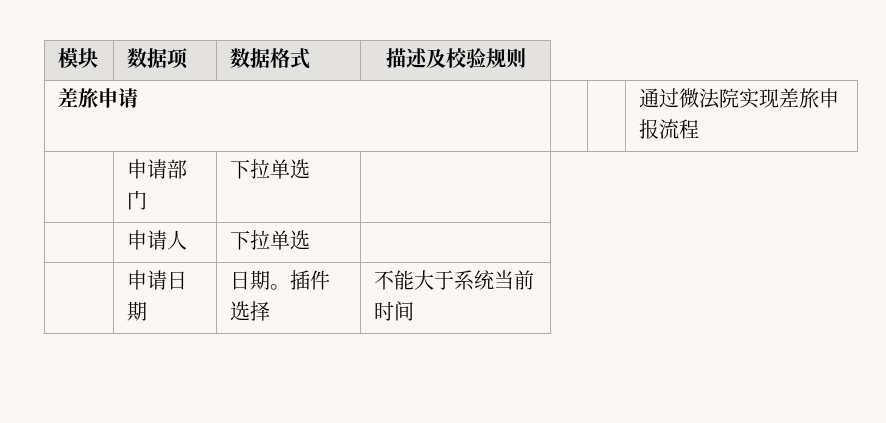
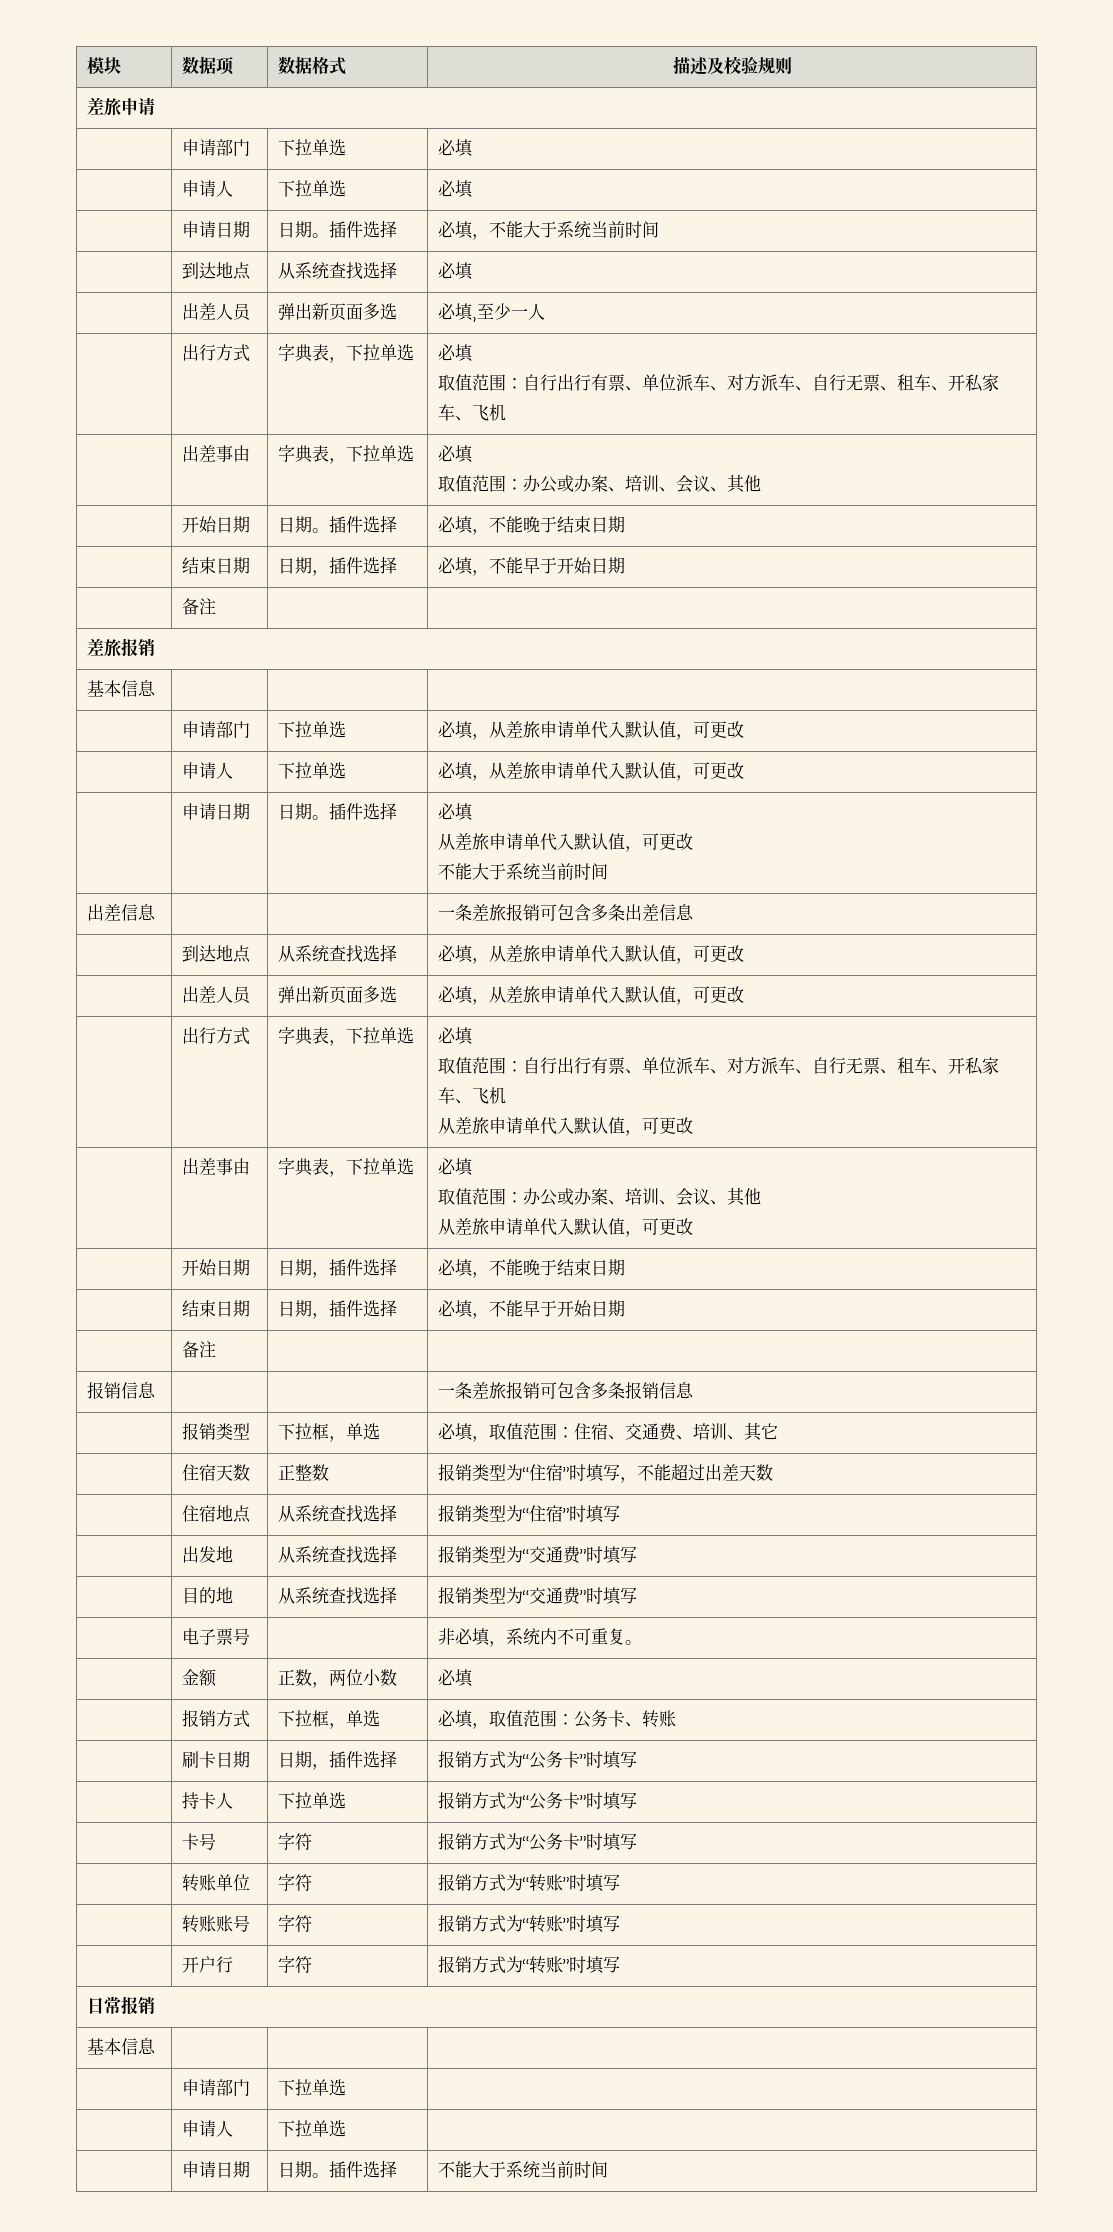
[638,88,839,109] [638,119,699,139] | | | 通过微法院实现差旅申报流程 -> [181,139,250,156] [277,139,346,156] [437,139,474,157] [181,180,233,197] [277,180,346,197] [437,180,474,198] [181,221,250,238] [277,220,397,238] [437,221,659,240] [181,262,251,280] [277,261,397,280] [437,262,474,280] [181,303,252,321] [277,303,397,321] [437,303,545,322] [181,344,250,362] [277,344,414,363] [437,344,474,362] [437,374,999,392] [437,404,506,421] [181,445,250,462] [277,445,414,464] [437,445,474,463] [437,474,761,493] [181,516,250,533] [277,515,397,533] [437,516,625,535] [181,557,250,574] [277,556,397,576] [437,557,625,576] [181,598,216,615] [86,638,155,657] [86,680,156,697] [181,721,250,738] [277,721,346,738] [437,721,744,740] [181,762,233,779] [277,762,346,779] [437,762,744,781] [181,803,250,820] [277,802,397,820] [437,803,474,821] [437,833,693,852] [437,863,608,880] [86,904,156,921] [437,904,694,921] [181,945,251,963] [277,944,397,963] [437,945,744,964] [181,986,252,1004] [277,986,397,1004] [437,986,744,1005] [181,1027,250,1045] [277,1027,414,1046] [437,1027,474,1045] [437,1057,999,1075] [437,1087,506,1104] [437,1117,693,1136] [181,1158,250,1175] [277,1158,414,1177] [437,1158,474,1176] [437,1187,761,1206] [437,1218,693,1237] [181,1259,250,1276] [277,1258,397,1278] [437,1259,625,1278] [181,1300,250,1317] [277,1299,397,1319] [437,1300,625,1319] [181,1341,216,1358] [86,1382,156,1399] [437,1382,694,1399] [181,1423,250,1440] [277,1423,380,1442] [437,1422,778,1442] [181,1464,250,1481] [277,1464,329,1481] [437,1463,773,1483] [181,1505,251,1523] [277,1504,397,1523] [437,1505,620,1523] [181,1546,233,1563] [277,1545,397,1564] [437,1546,637,1564] [181,1587,233,1604] [277,1586,397,1605] [437,1587,637,1605] [181,1628,250,1645] [437,1628,642,1647] [181,1669,217,1687] [277,1669,397,1688] [437,1669,474,1687] [181,1710,250,1728] [277,1710,380,1729] [437,1710,676,1729] [181,1751,250,1768] [277,1750,397,1770] [437,1751,637,1769] [181,1792,233,1809] [277,1792,346,1809] [437,1792,637,1810] [181,1833,216,1850] [277,1833,312,1850] [437,1833,637,1851] [181,1874,250,1892] [277,1874,312,1891] [437,1874,620,1892] [181,1915,250,1933] [277,1915,312,1932] [437,1915,620,1933] [181,1956,233,1973] [277,1956,312,1973] [437,1956,620,1974] [86,1996,155,2015] [86,2038,156,2055] // | 申请部门 | 下拉单选 | 必填 // | 申请人 | 下拉单选 | 必填 // | 申请日期 | 日期。插件选择 | 必填，不能大于系统当前时间 // | 到达地点 | 从系统查找选择 | 必填 // | 出差人员 | 弹出新页面多选 | 必填,至少一人 // | 出行方式 | 字典表，下拉单选 | 必填 // 取值范围：自行出行有票、单位派车、对方派车、自行无票、租车、开私家车、飞机 // | 出差事由 | 字典表，下拉单选 | 必填 // 取值范围：办公或办案、培训、会议、其他 // | 开始日期 | 日期。插件选择 | 必填，不能晚于结束日期 // | 结束日期 | 日期，插件选择 | 必填，不能早于开始日期 // | 备注 | | // 差旅报销 // 基本信息 | | | // | 申请部门 | 下拉单选 | 必填，从差旅申请单代入默认值，可更改 // | 申请人 | 下拉单选 | 必填，从差旅申请单代入默认值，可更改 // | 申请日期 | 日期。插件选择 | 必填 // 从差旅申请单代入默认值，可更改 // 不能大于系统当前时间 // 出差信息 | | | 一条差旅报销可包含多条出差信息 // | 到达地点 | 从系统查找选择 | 必填，从差旅申请单代入默认值，可更改 // | 出差人员 | 弹出新页面多选 | 必填，从差旅申请单代入默认值，可更改 // | 出行方式 | 字典表，下拉单选 | 必填 // 取值范围：自行出行有票、单位派车、对方派车、自行无票、租车、开私家车、飞机 // 从差旅申请单代入默认值，可更改 // | 出差事由 | 字典表，下拉单选 | 必填 // 取值范围：办公或办案、培训、会议、其他 // 从差旅申请单代入默认值，可更改 // | 开始日期 | 日期，插件选择 | 必填，不能晚于结束日期 // | 结束日期 | 日期，插件选择 | 必填，不能早于开始日期 // | 备注 | | // 报销信息 | | | 一条差旅报销可包含多条报销信息 // | 报销类型 | 下拉框，单选 | 必填，取值范围：住宿、交通费、培训、其它 // | 住宿天数 | 正整数 | 报销类型为“住宿”时填写，不能超过出差天数 // | 住宿地点 | 从系统查找选择 | 报销类型为“住宿”时填写 // | 出发地 | 从系统查找选择 | 报销类型为“交通费”时填写 // | 目的地 | 从系统查找选择 | 报销类型为“交通费”时填写 // | 电子票号 | | 非必填，系统内不可重复。 // | 金额 | 正数，两位小数 | 必填 // | 报销方式 | 下拉框，单选 | 必填，取值范围：公务卡、转账 // | 刷卡日期 | 日期，插件选择 | 报销方式为“公务卡”时填写 // | 持卡人 | 下拉单选 | 报销方式为“公务卡”时填写 // | 卡号 | 字符 | 报销方式为“公务卡”时填写 // | 转账单位 | 字符 | 报销方式为“转账”时填写 // | 转账账号 | 字符 | 报销方式为“转账”时填写 // | 开户行 | 字符 | 报销方式为“转账”时填写 // 日常报销 // 基本信息 | | |

